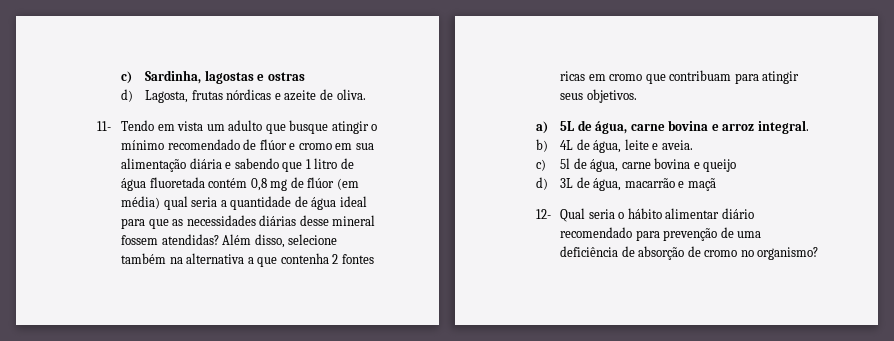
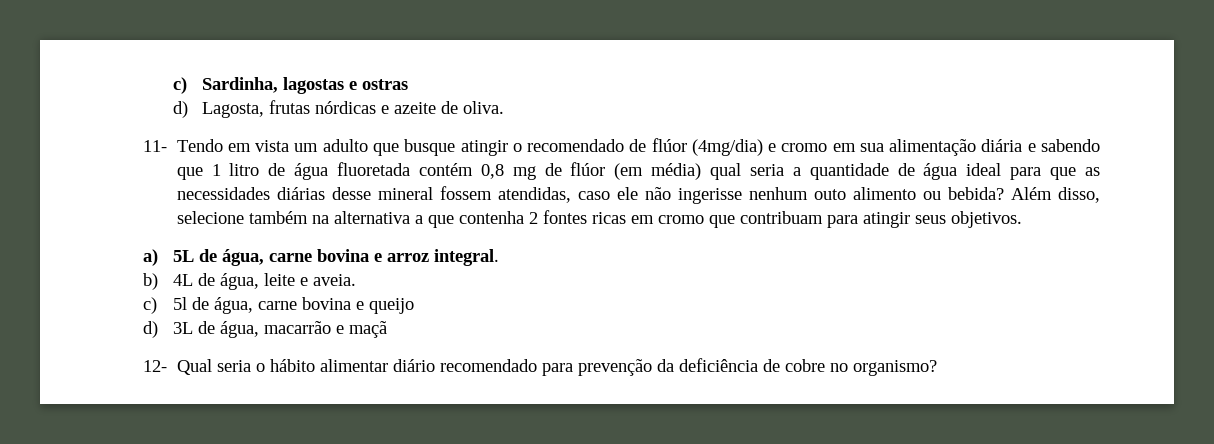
[121,140,165,150] mínimo -> (522, 147) none
(287, 144) none -> [691,139,763,156] (4mg/dia)
[161,234,219,245] atendidas? -> [497,187,1004,204] atendidas, caso ele não ingerisse nenhum outo alimento ou bebida?
[720,227,762,238] [560,246,738,260] de uma deficiência de absorção de cromo -> [656,358,825,372] da deficiência de cobre

